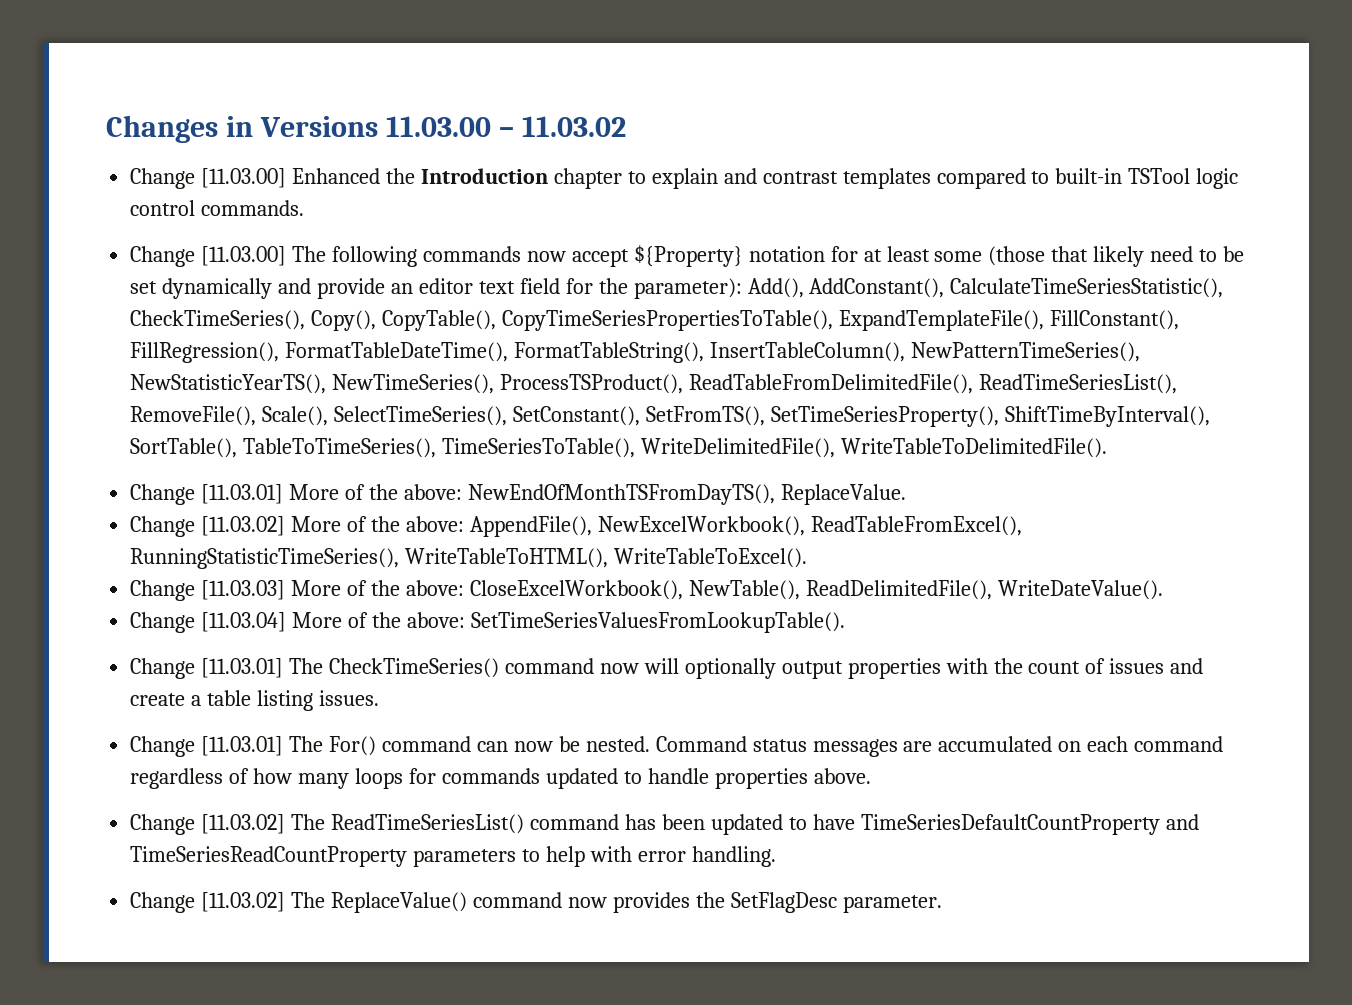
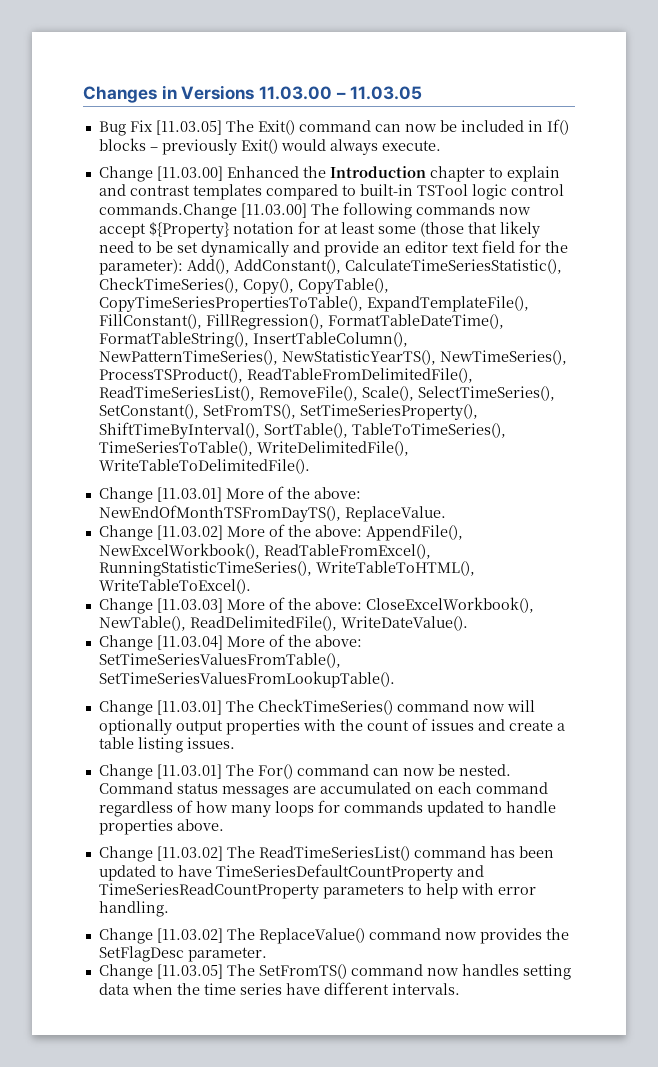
[521,116,626,137] 11.03.02 -> [349,86,422,100] [98,119,569,136] [98,138,441,155] 11.03.05 // Bug Fix [11.03.05] The Exit() command can now be included in If() blocks – previously Exit() would always execute.
[201,200,305,216] [130,246,196,267] commands. // Change -> [98,203,237,219] commands.Change
(465, 620) none -> [98,653,341,668] SetTimeSeriesValuesFromTable(),
(942, 904) none -> [98,964,571,980] [98,982,460,995] // Change [11.03.05] The SetFromTS() command now handles setting data when the time series have different intervals.

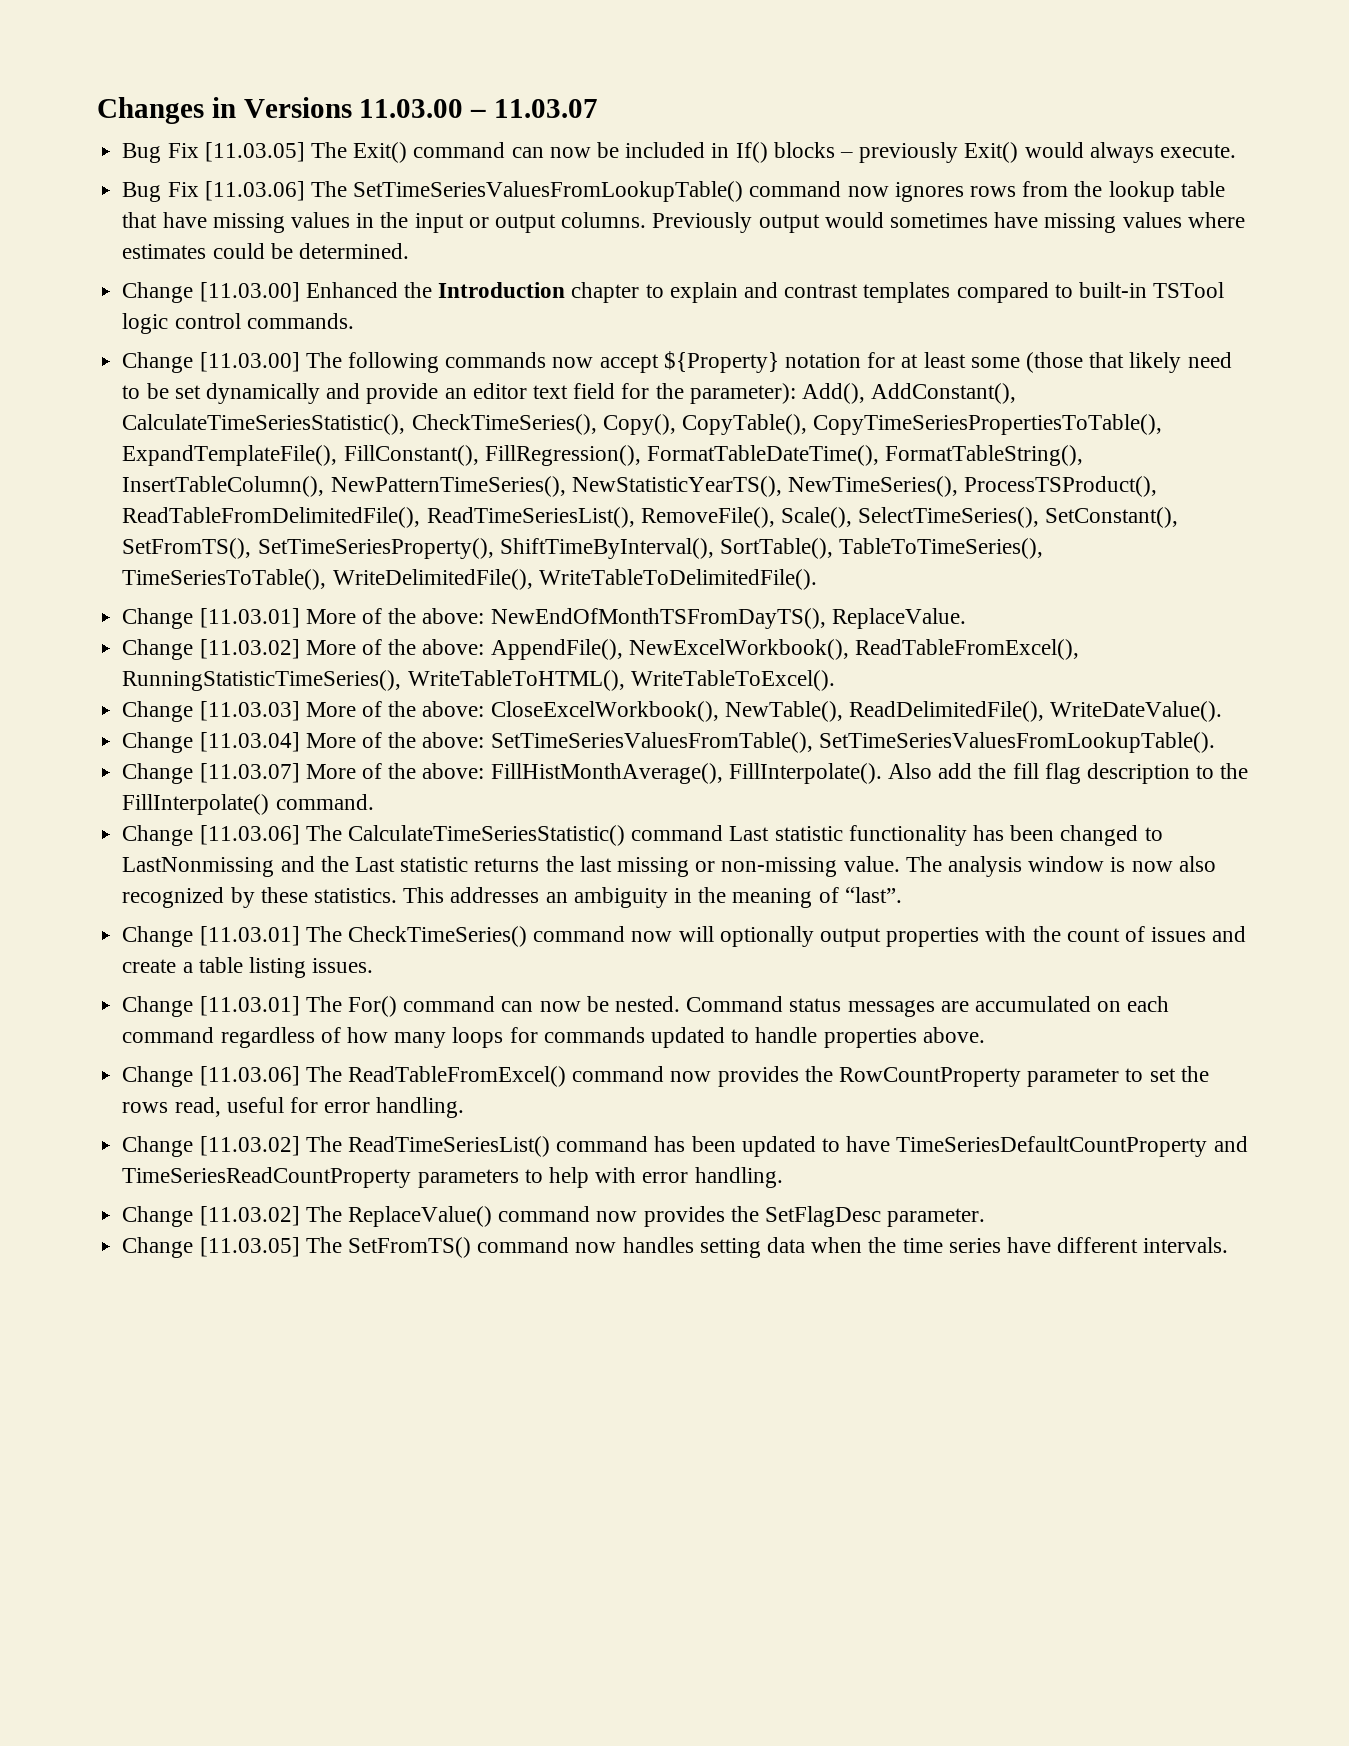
[349,86,422,100] 11.03.05 -> [494,99,599,118] 11.03.07
(441, 145) none -> [122,181,1225,202] [122,212,1245,233] [122,243,409,259] // Bug Fix [11.03.06] The SetTimeSeriesValuesFromLookupTable() command now ignores rows from the lookup table that have missing values in the input or output columns. Previously output would sometimes have missing values where estimates could be determined.
[98,203,237,219] commands.Change -> [246,313,354,329] [122,352,194,373] commands. // Change
(395, 679) none -> [122,763,1249,784] [122,794,374,815] [122,825,1163,846] [122,856,1216,877] [122,887,902,908] // Change [11.03.07] More of the above: FillHistMonthAverage(), FillInterpolate(). Also add the fill flag description to the FillInterpolate() command. // Change [11.03.06] The CalculateTimeSeriesStatistic() command Last statistic functionality has been changed to LastNonmissing and the Last statistic returns the last missing or non-missing value. The analysis window is now also recognized by these statistics. This addresses an ambiguity in the meaning of “last”.
(224, 825) none -> [122,1066,1209,1087] [122,1097,465,1118] // Change [11.03.06] The ReadTableFromExcel() command now provides the RowCountProperty parameter to set the rows read, useful for error handling.

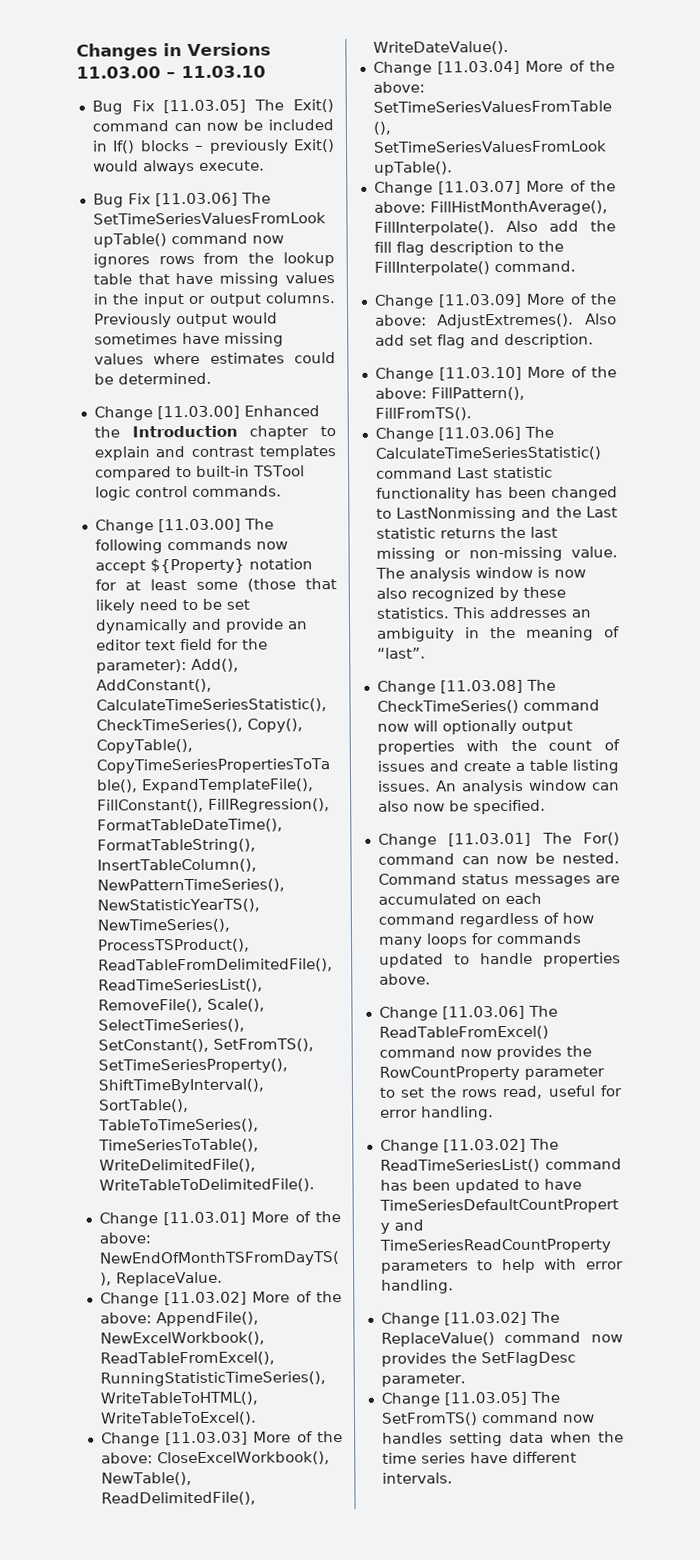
[494,99,599,118] 11.03.07 -> [181,65,266,79] 11.03.10
(374, 802) none -> [373,293,617,309] [374,313,617,329] [374,333,594,349] [374,366,617,382] [374,386,525,401] [374,407,472,421] // Change [11.03.09] More of the above: AdjustExtremes(). Also add set flag and description. // Change [11.03.10] More of the above: FillPattern(), FillFromTS().
[199,926,300,946] [11.03.01] -> [439,679,523,694] [11.03.08]
(374, 965) none -> [435,779,620,795] [377,799,546,815] An analysis window can also now be specified.

